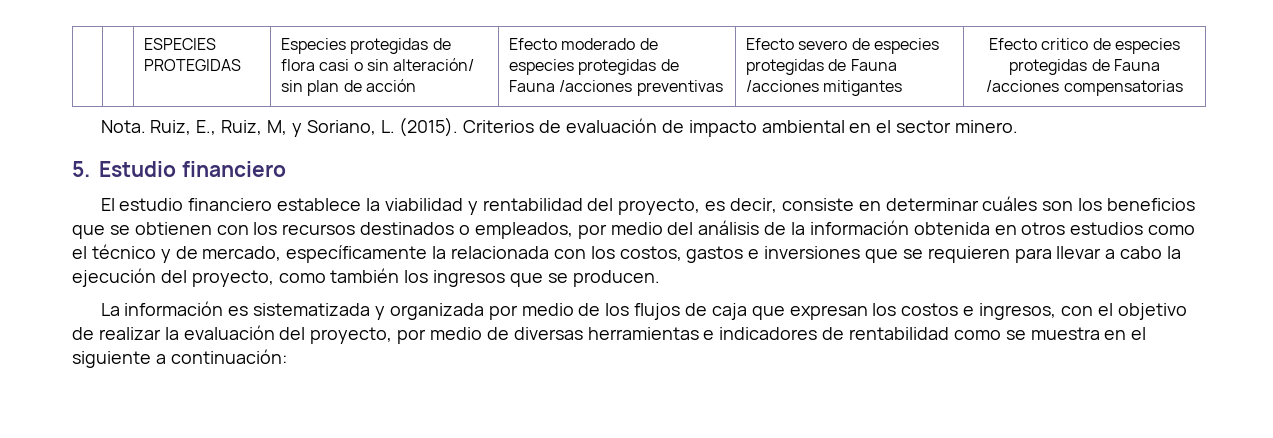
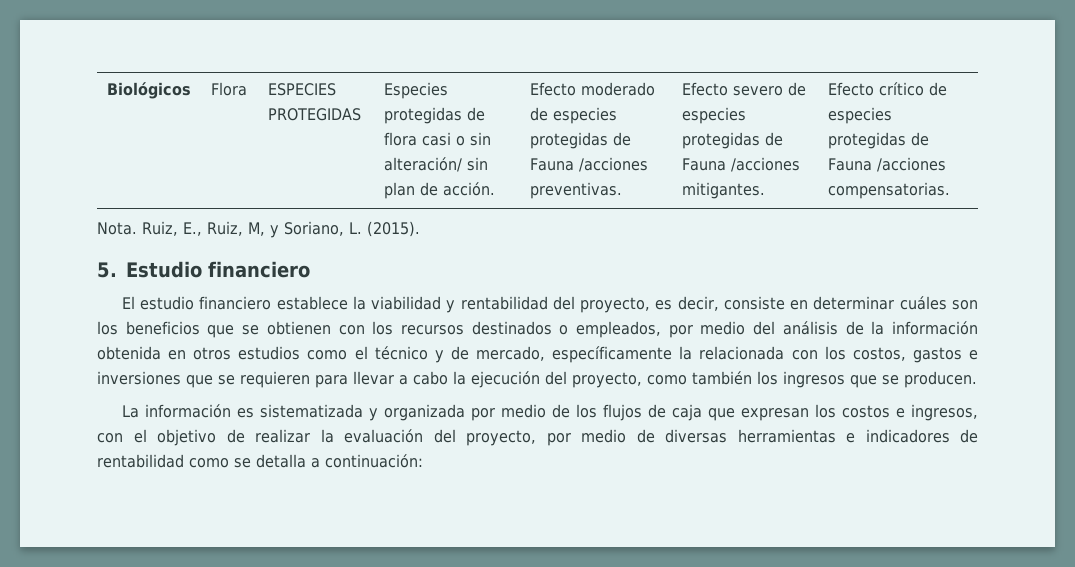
(143, 44) | -> [106,82,191,99] [210,82,247,96] Biológicos | Flora
[365,79,416,92] acción -> [442,182,495,196] acción.
[636,80,723,96] preventivas -> [529,182,622,199] preventivas.
[823,80,903,96] [989,38,1180,54] [1009,59,1160,75] [986,80,1183,96] mitigantes | Efecto critico de especies protegidas de Fauna /acciones compensatorias -> [681,182,765,199] [827,82,947,96] [827,107,892,124] [827,132,929,149] [827,157,946,172] [827,182,950,199] mitigantes. | Efecto crítico de especies protegidas de Fauna /acciones compensatorias.
[463,118,1018,137] Criterios de evaluación de impacto ambiental en el sector minero. -> (420, 229) none
[1030,327,1147,340] [72,351,151,368] muestra en el siguiente -> [256,454,306,468] detalla

